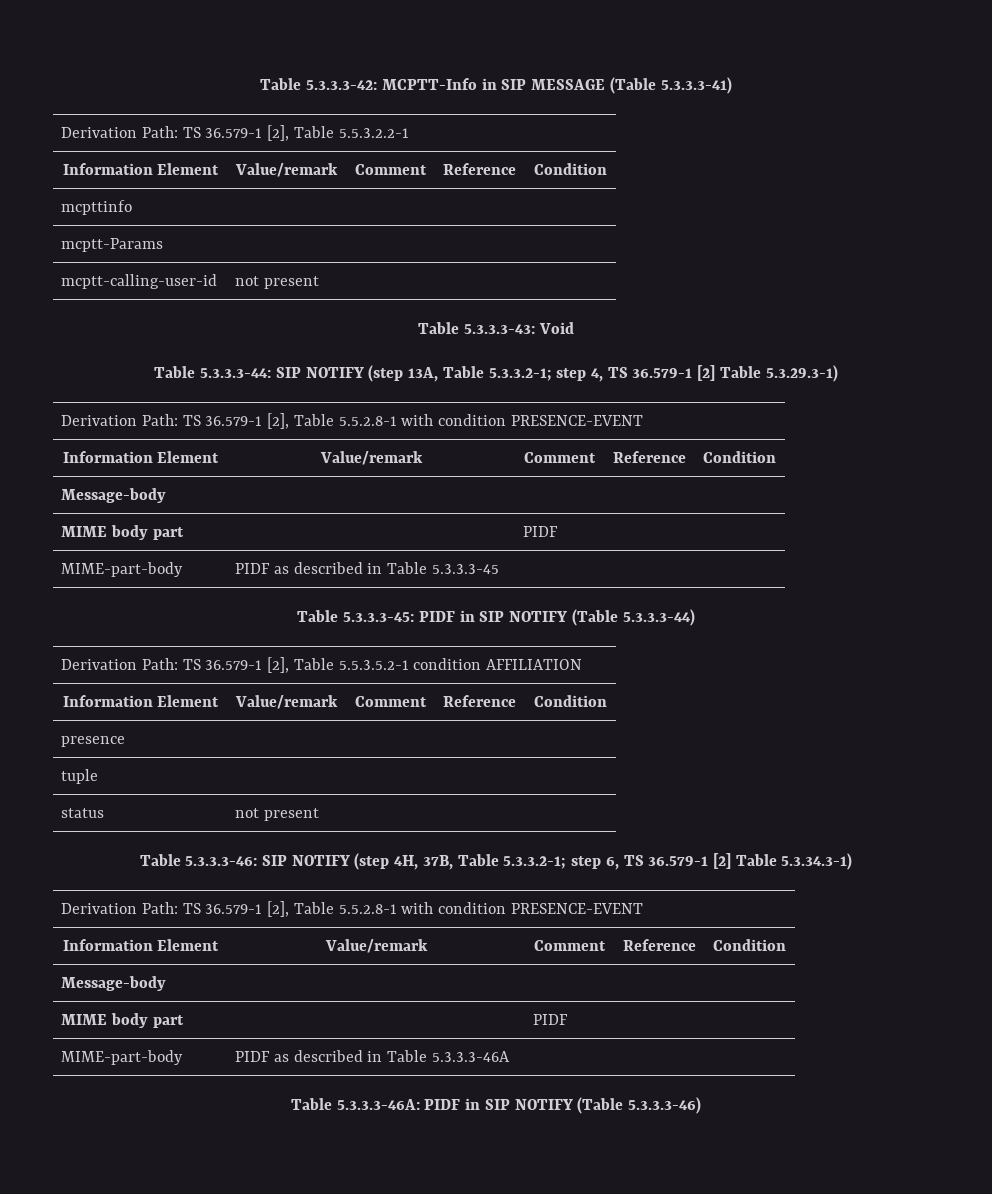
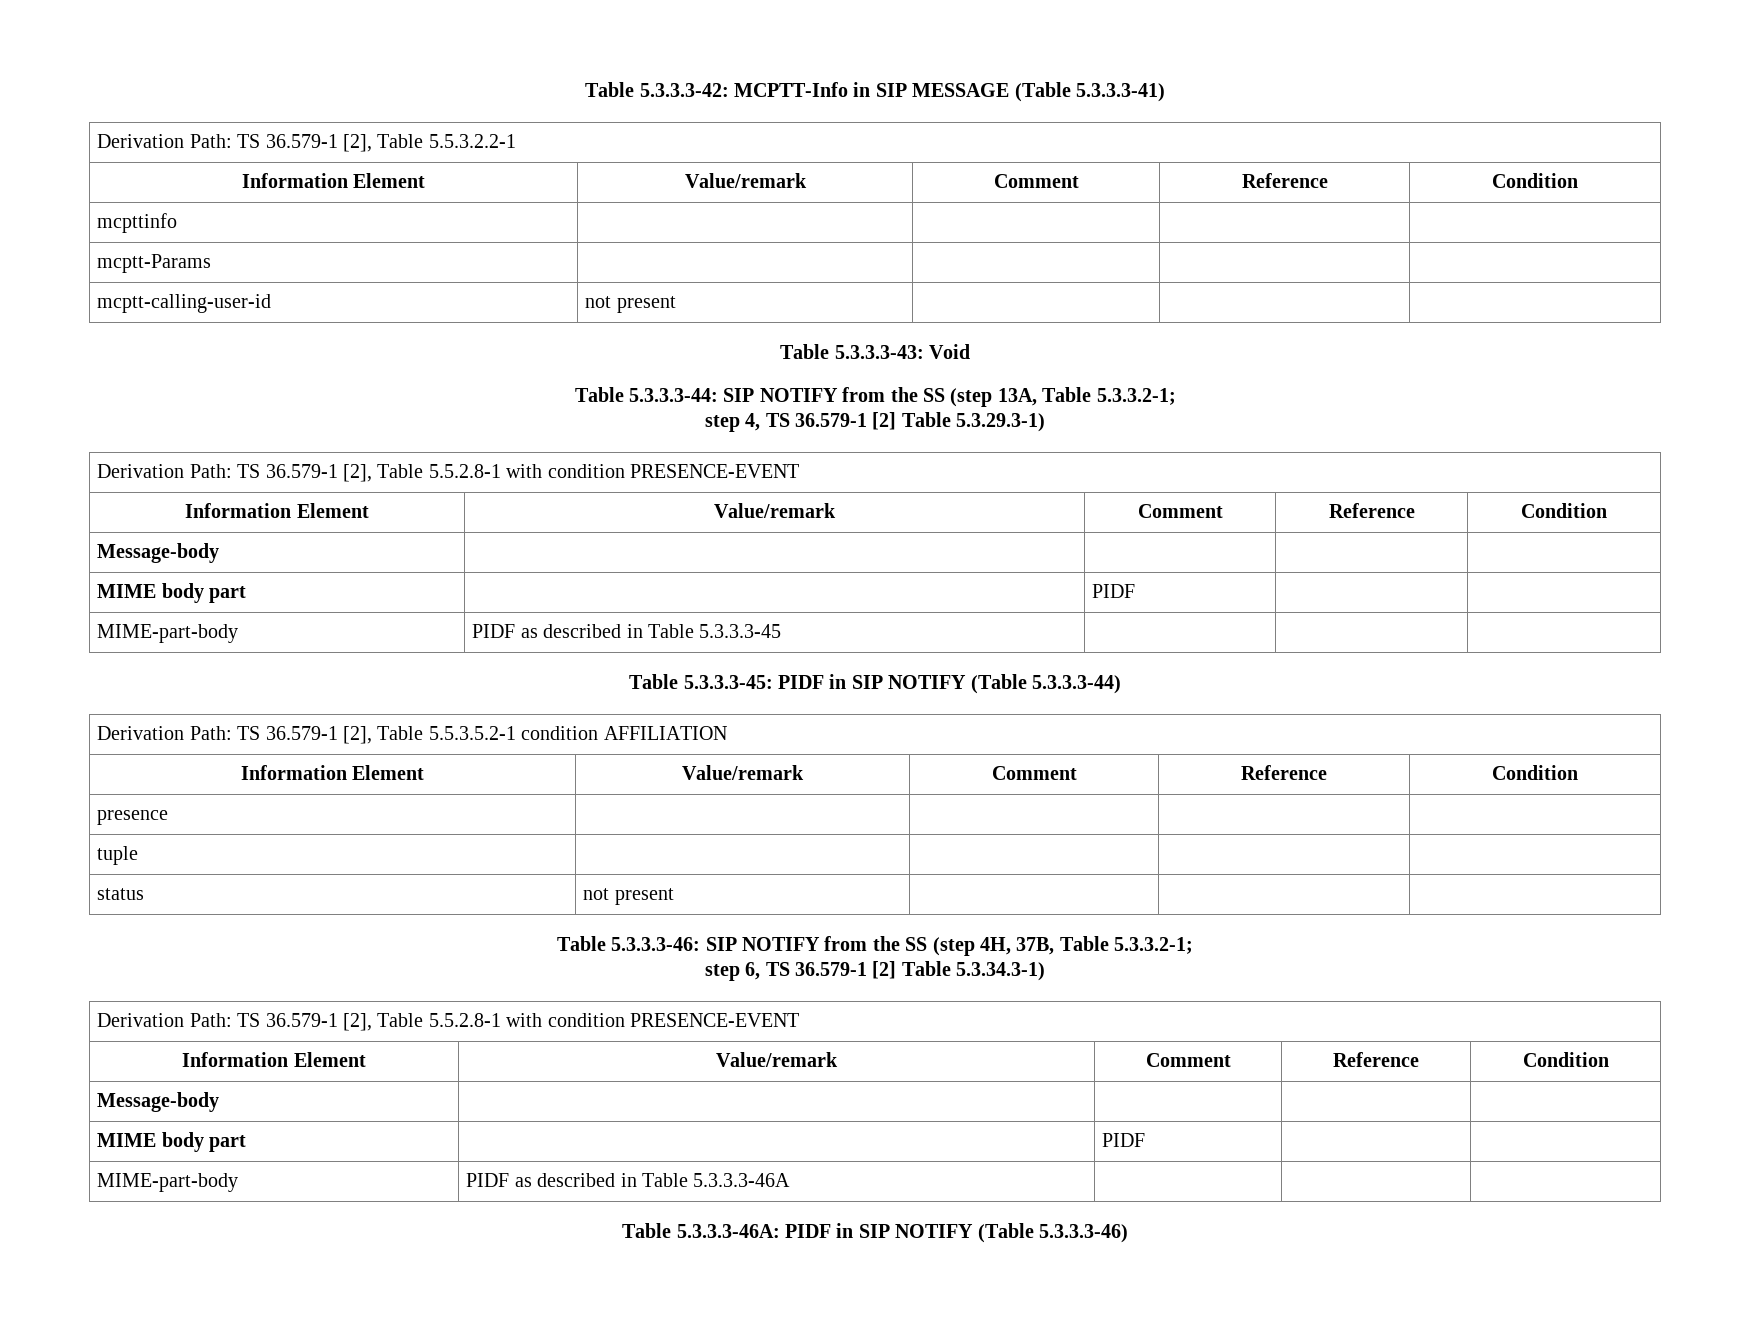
(364, 372) none -> [842,387,945,402] from the SS
(552, 374) none -> (1176, 396) //
(350, 860) none -> [824,936,928,951] from the SS
(567, 862) none -> (1194, 945) //

